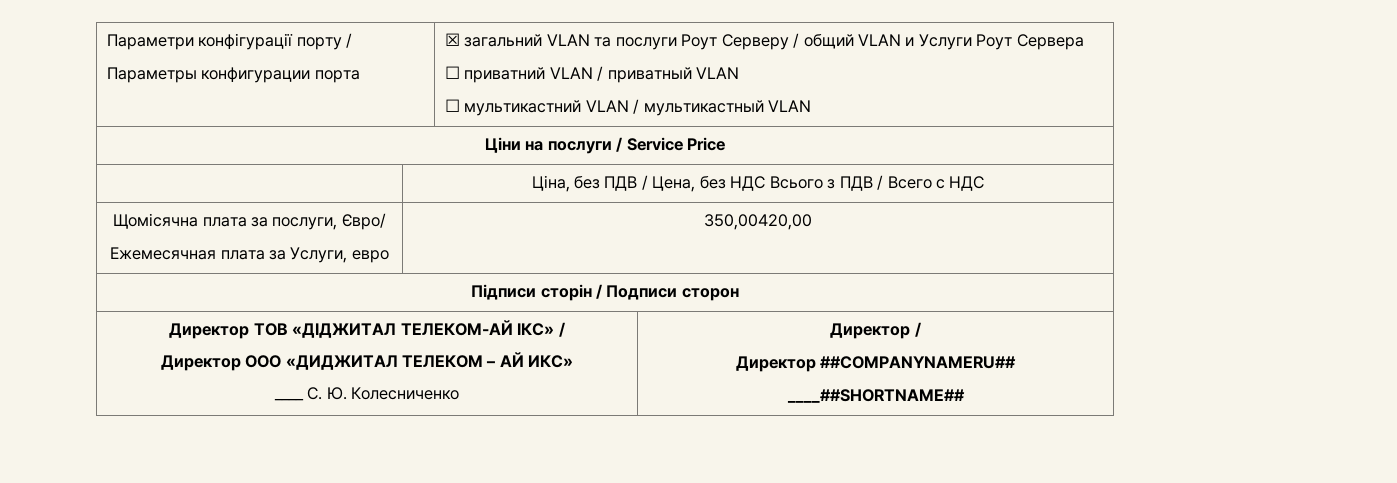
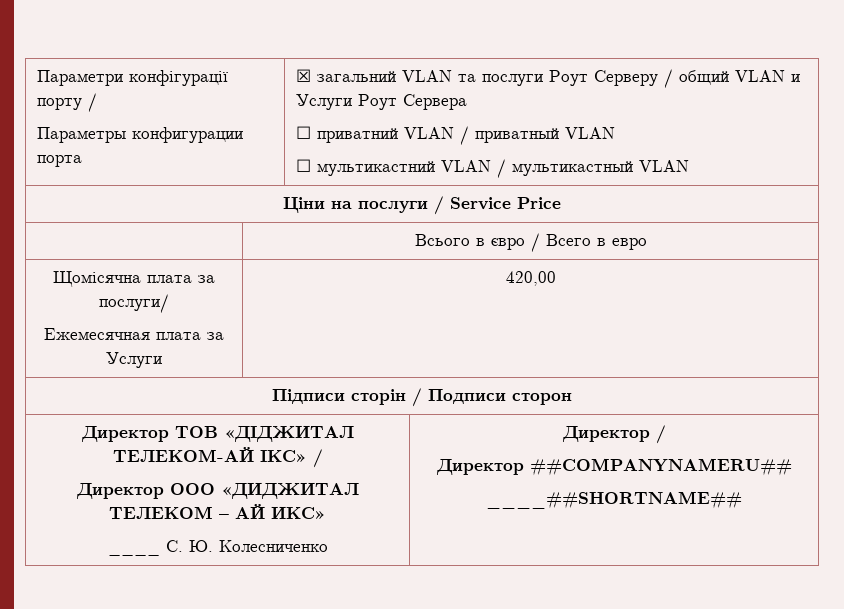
[531,175,985,192] Ціна, без ПДВ / Цена, без НДС Всього з ПДВ / Всего с НДС -> [414,233,647,252] Всього в євро / Всего в евро
[272,213,386,230] послуги, Євро/ -> [99,294,169,313] послуги/
[290,247,389,263] [704,214,812,230] Услуги, евро | 350,00420,00 -> [106,352,162,368] [505,271,556,286] Услуги | 420,00

